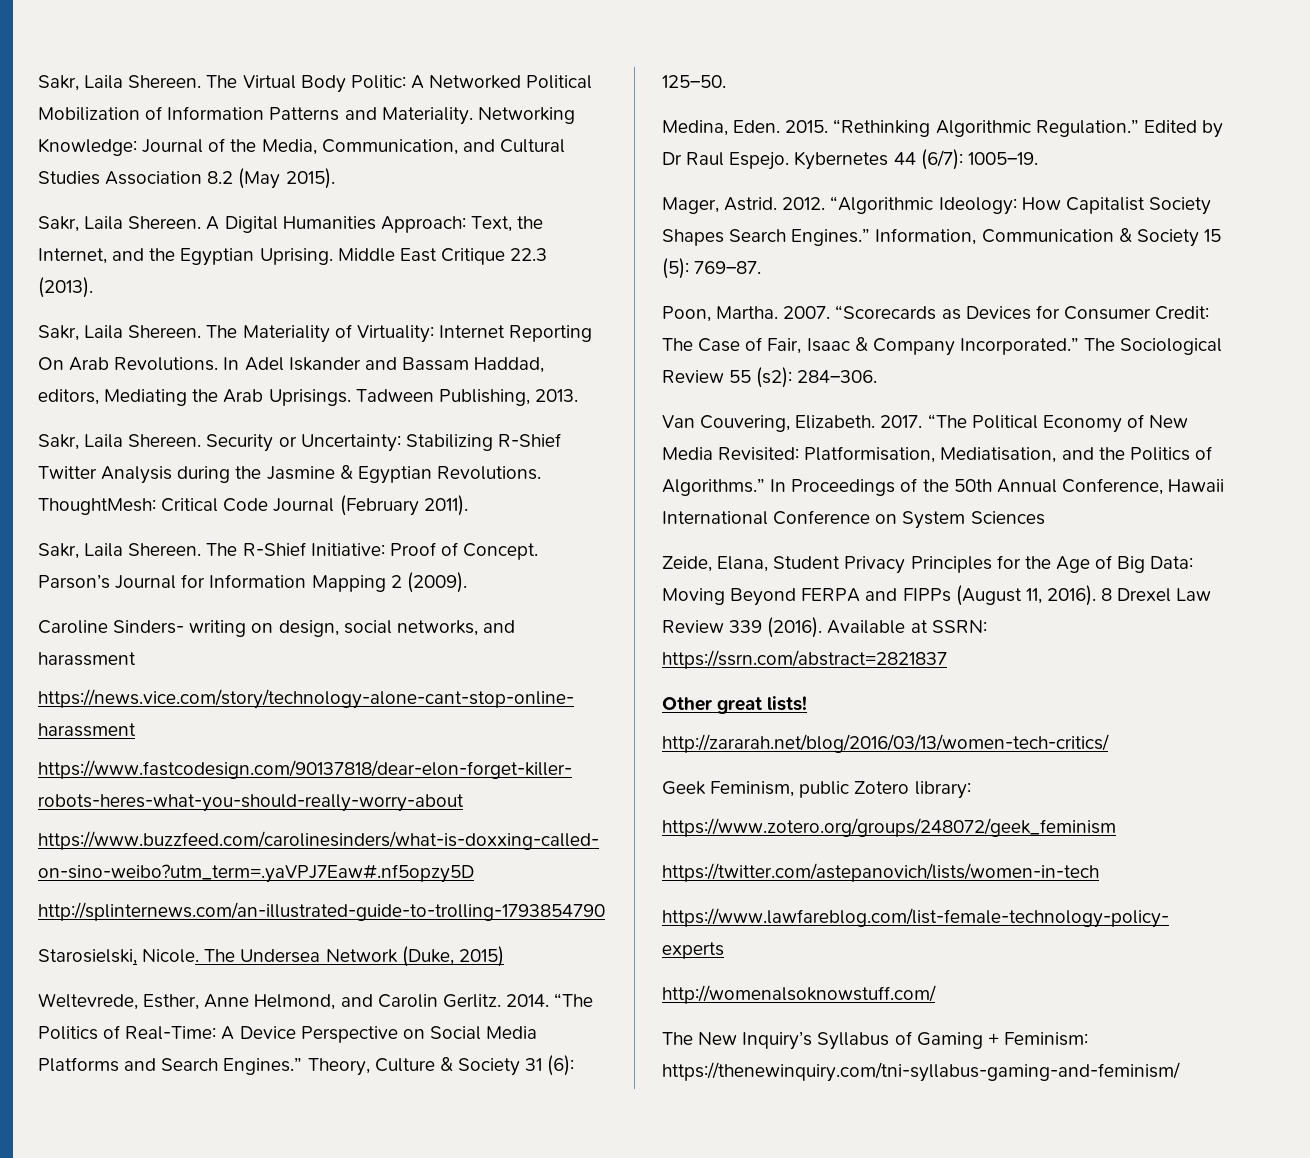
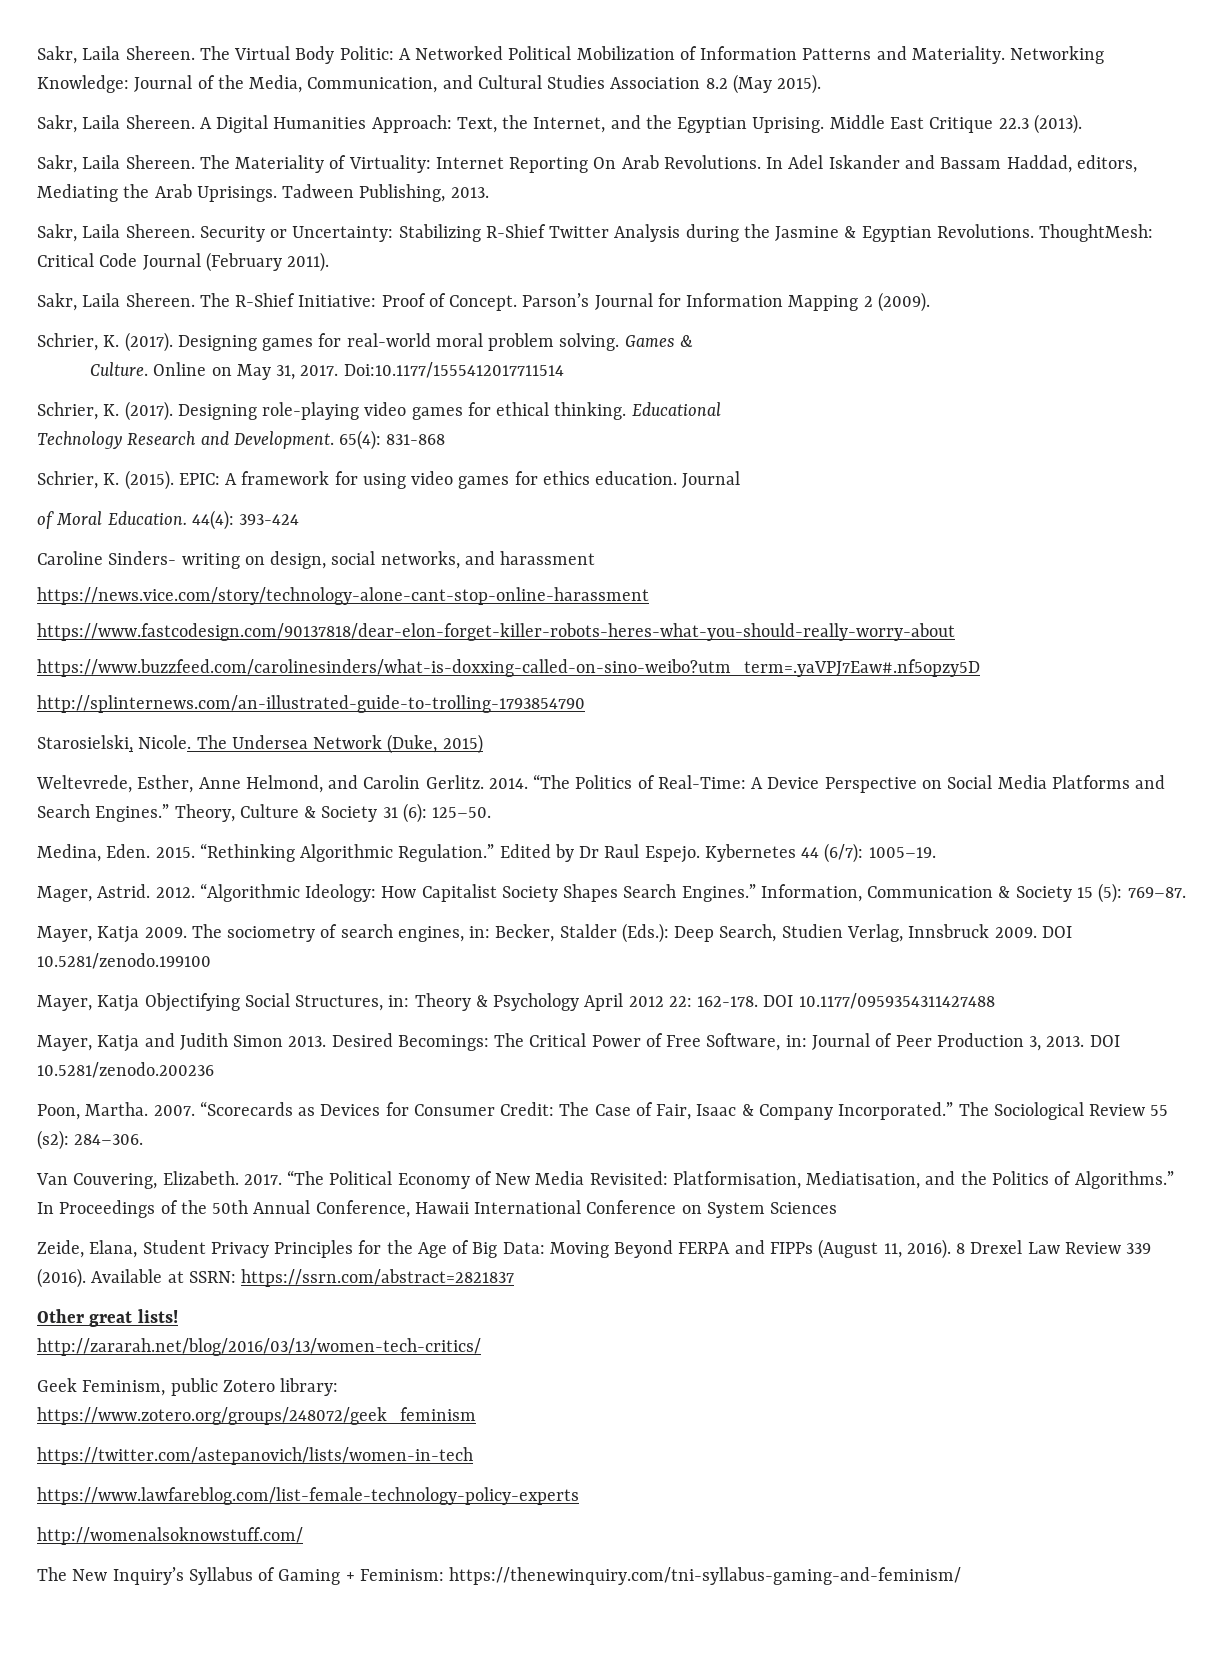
(467, 582) none -> [37,332,693,352] [89,362,564,380] [37,401,721,421] [37,430,446,450] [37,470,741,490] [37,510,300,530] // Schrier, K. (2017). Designing games for real-world moral problem solving. Games & // Culture. Online on May 31, 2017. Doi:10.1177/1555412017711514 // Schrier, K. (2017). Designing role-playing video games for ethical thinking. Educational // Technology Research and Development. 65(4): 831-868 // Schrier, K. (2015). EPIC: A framework for using video games for ethics education. Journal // of Moral Education. 44(4): 393-424
(762, 267) none -> [37,923,1072,943] [37,953,211,969] [37,993,995,1012] [37,1033,1120,1052] [37,1062,214,1078] // Mayer, Katja 2009. The sociometry of search engines, in: Becker, Stalder (Eds.): Deep Search, Studien Verlag, Innsbruck 2009. DOI 10.5281/zenodo.199100 // Mayer, Katja Objectifying Social Structures, in: Theory & Psychology April 2012 22: 162-178. DOI 10.1177/0959354311427488 // Mayer, Katja and Judith Simon 2013. Desired Becomings: The Critical Power of Free Software, in: Journal of Peer Production 3, 2013. DOI 10.5281/zenodo.200236

